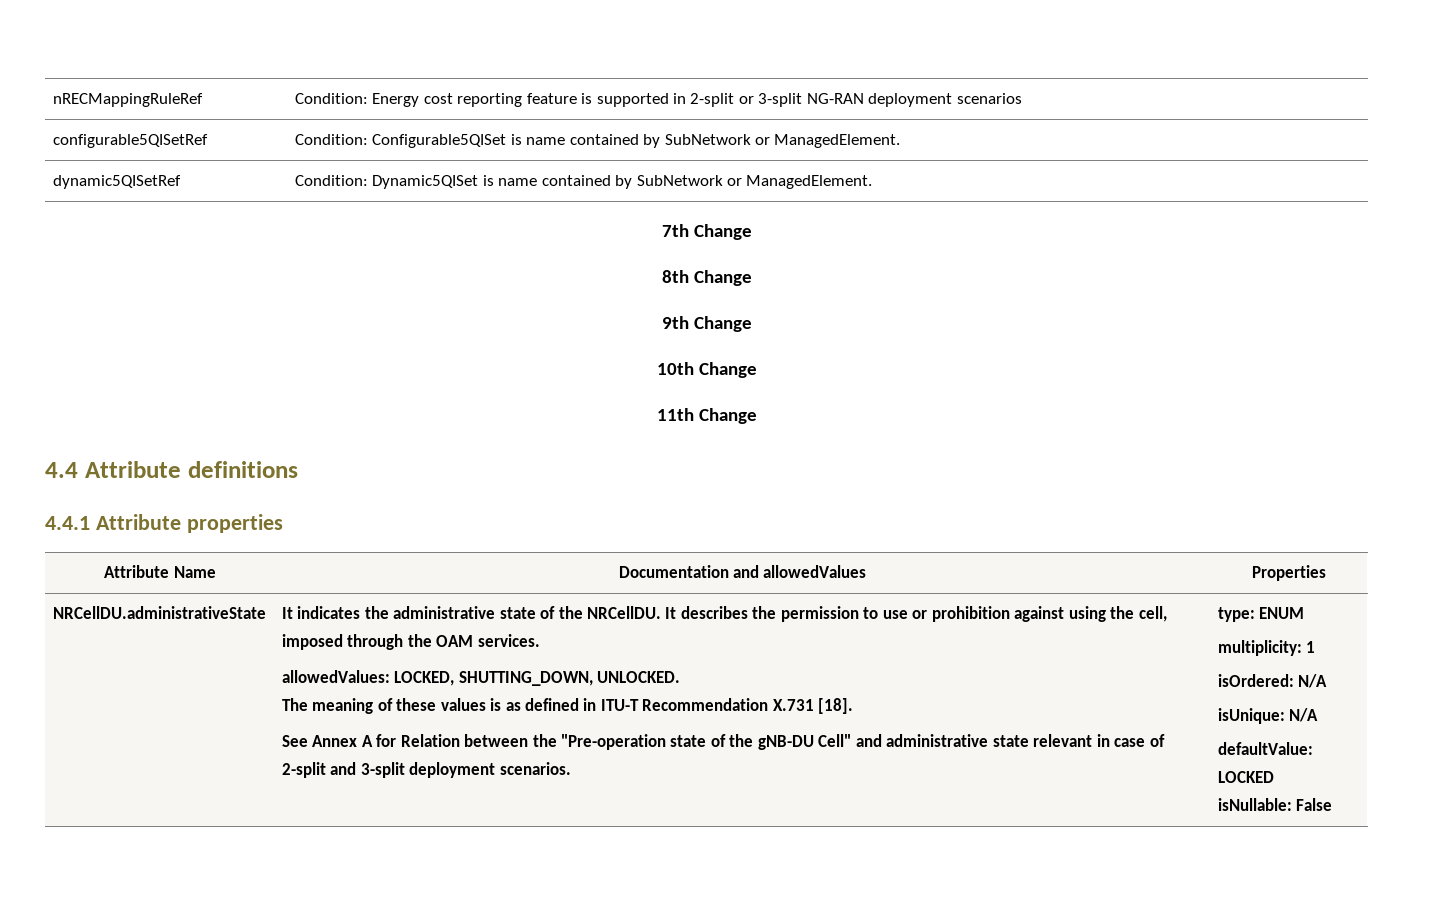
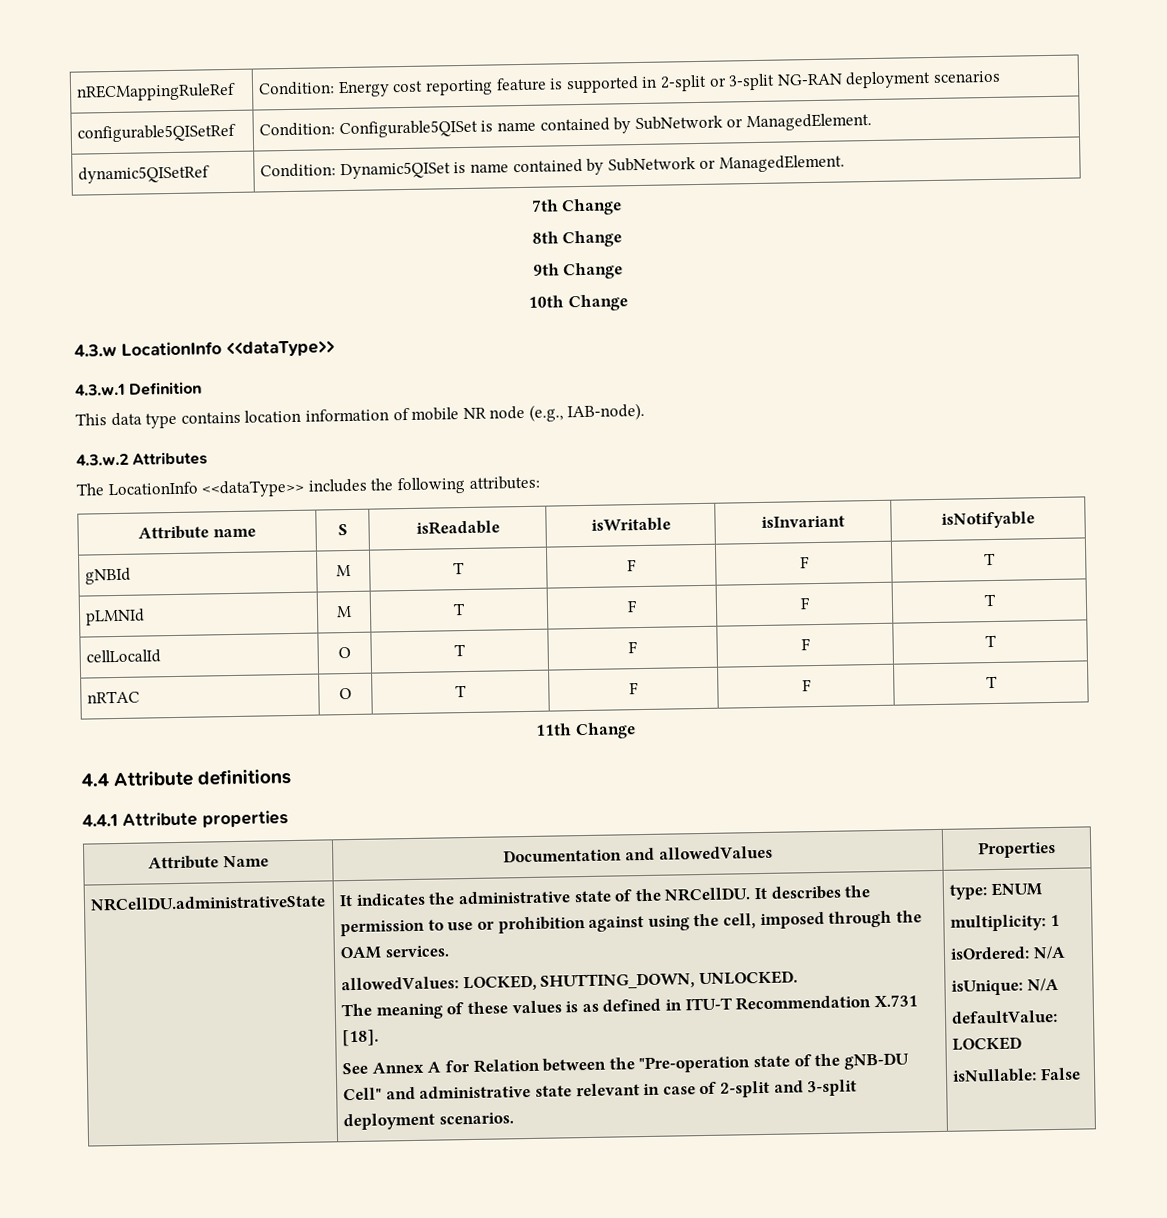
(757, 370) none -> [74,340,335,358] [75,381,203,396] [75,402,646,429] [76,451,209,466] [76,475,540,498] [138,525,256,540] [337,524,348,536] [415,520,500,535] [590,517,671,532] [761,515,846,528] [941,511,1035,529] [85,567,132,585] [336,564,351,577] [453,562,465,575] [627,559,638,572] [799,556,810,569] [983,552,996,566] [85,608,146,626] [336,605,352,618] [453,603,466,616] [627,600,639,613] [799,597,811,610] [983,593,997,607] [86,649,162,664] [338,646,351,659] [454,644,466,657] [628,641,639,654] [800,638,811,651] [984,634,997,648] [87,690,141,704] [339,687,352,700] [455,685,467,698] [629,682,640,695] [801,679,812,692] [985,675,998,689] // 4.3.w LocationInfo <<dataType>> // 4.3.w.1 Definition // This data type contains location information of mobile NR node (e.g., IAB-node). // 4.3.w.2 Attributes // The LocationInfo <<dataType>> includes the following attributes: // Attribute name | S | isReadable | isWritable | isInvariant | isNotifyable // gNBId | M | T | F | F | T // pLMNId | M | T | F | F | T // cellLocalId | O | T | F | F | T // nRTAC | O | T | F | F | T

